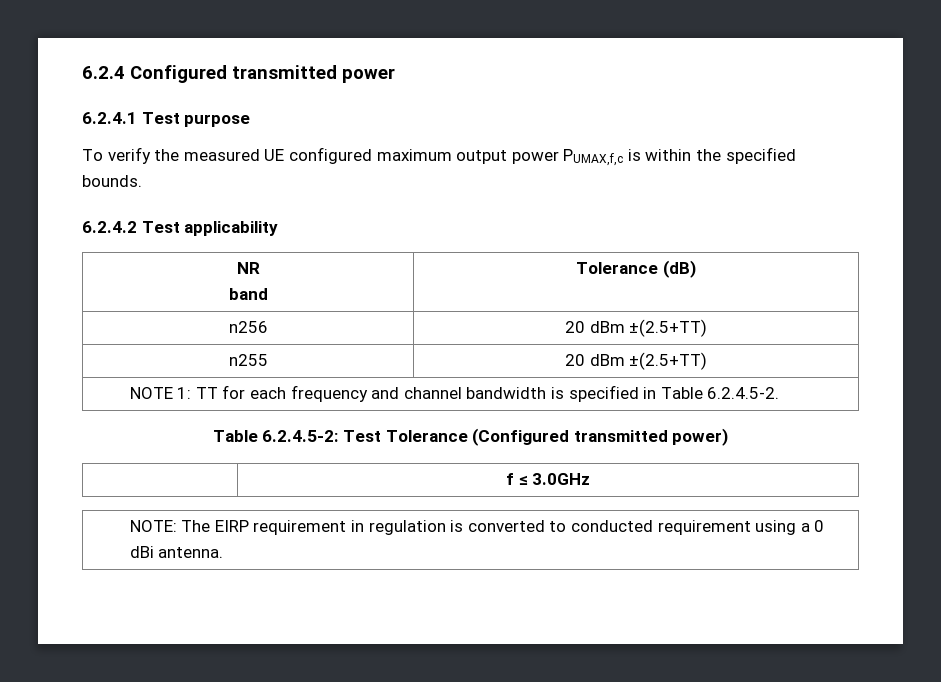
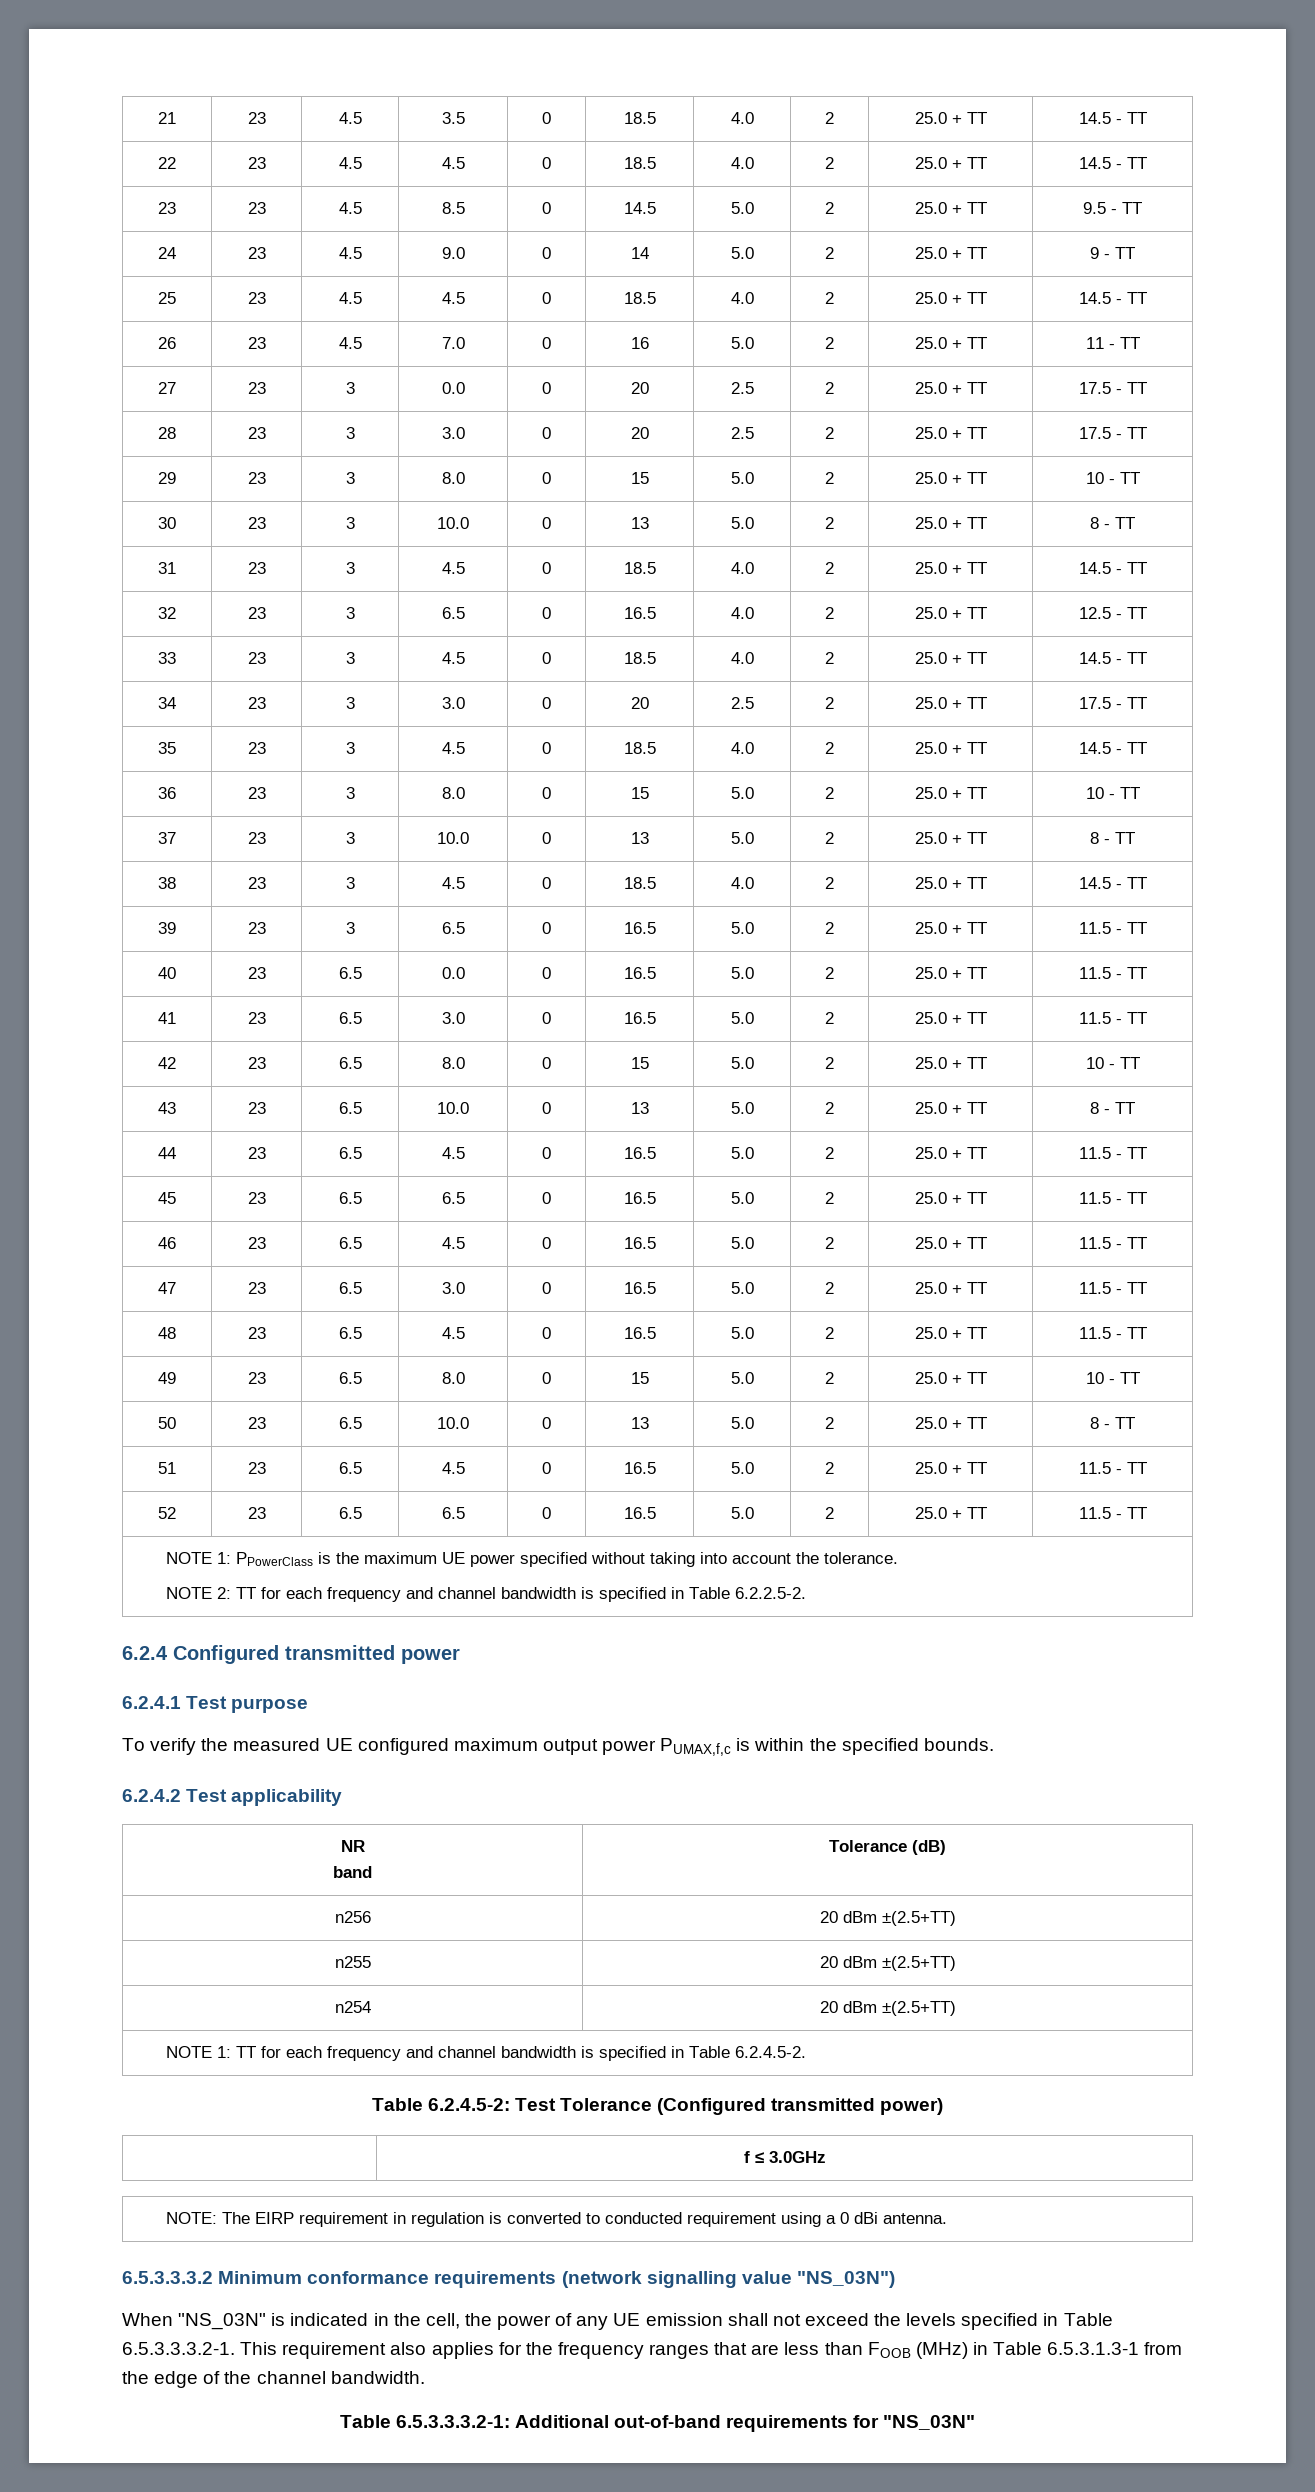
(82, 72) none -> [158,112,176,124] [247,112,266,124] [338,112,362,124] [441,112,465,124] [542,112,551,124] [623,112,656,124] [730,112,754,124] [825,112,834,124] [914,112,987,124] [1078,112,1147,124] [158,157,176,169] [247,157,266,169] [338,157,362,169] [441,157,465,169] [542,157,551,169] [623,157,656,169] [730,157,754,169] [825,157,834,169] [914,157,987,169] [1078,157,1147,169] [158,202,176,214] [247,202,266,214] [338,202,362,214] [441,202,465,214] [542,202,551,214] [623,202,656,214] [730,202,754,214] [825,202,834,214] [914,202,987,214] [1083,202,1142,214] [158,247,176,259] [247,247,266,259] [338,247,362,259] [441,247,465,259] [542,247,551,259] [630,247,649,259] [730,247,754,259] [825,247,834,259] [914,247,987,259] [1090,247,1135,259] [158,292,176,304] [247,292,266,304] [338,292,362,304] [441,292,465,304] [542,292,551,304] [623,292,656,304] [730,292,754,304] [825,292,834,304] [914,292,987,304] [1078,292,1147,304] [158,337,176,349] [247,337,266,349] [338,337,362,349] [441,337,465,349] [542,337,551,349] [630,337,649,349] [730,337,754,349] [825,337,834,349] [914,337,987,349] [1085,337,1140,349] [158,382,176,394] [247,382,266,394] [345,382,355,394] [441,382,465,394] [542,382,551,394] [630,382,649,394] [730,382,754,394] [825,382,834,394] [914,382,987,394] [1078,382,1147,394] [158,427,176,439] [247,427,266,439] [345,427,355,439] [441,427,465,439] [542,427,551,439] [630,427,649,439] [730,427,754,439] [825,427,834,439] [914,427,987,439] [1078,427,1147,439] [158,472,176,484] [247,472,266,484] [345,472,355,484] [441,472,465,484] [542,472,551,484] [630,472,649,484] [730,472,754,484] [825,472,834,484] [914,472,987,484] [1085,472,1140,484] [158,517,176,529] [247,517,266,529] [345,517,355,529] [437,517,469,529] [542,517,551,529] [630,517,649,529] [730,517,754,529] [825,517,834,529] [914,517,987,529] [1090,517,1135,529] [158,562,176,574] [247,562,266,574] [345,562,355,574] [441,562,465,574] [542,562,551,574] [623,562,656,574] [730,562,754,574] [825,562,834,574] [914,562,987,574] [1078,562,1147,574] [158,607,176,619] [247,607,266,619] [345,607,355,619] [441,607,465,619] [542,607,551,619] [623,607,656,619] [730,607,754,619] [825,607,834,619] [914,607,987,619] [1078,607,1147,619] [158,652,176,664] [247,652,266,664] [345,652,355,664] [441,652,465,664] [542,652,551,664] [623,652,656,664] [730,652,754,664] [825,652,834,664] [914,652,987,664] [1078,652,1147,664] [158,697,176,709] [247,697,266,709] [345,697,355,709] [441,697,465,709] [542,697,551,709] [630,697,649,709] [730,697,754,709] [825,697,834,709] [914,697,987,709] [1078,697,1147,709] [158,742,176,754] [247,742,266,754] [345,742,355,754] [441,742,465,754] [542,742,551,754] [623,742,656,754] [730,742,754,754] [825,742,834,754] [914,742,987,754] [1078,742,1147,754] [158,787,176,799] [247,787,266,799] [345,787,355,799] [441,787,465,799] [542,787,551,799] [630,787,649,799] [730,787,754,799] [825,787,834,799] [914,787,987,799] [1085,787,1140,799] [158,832,176,844] [247,832,266,844] [345,832,355,844] [437,832,469,844] [542,832,551,844] [630,832,649,844] [730,832,754,844] [825,832,834,844] [914,832,987,844] [1090,832,1135,844] [158,877,176,889] [247,877,266,889] [345,877,355,889] [441,877,465,889] [542,877,551,889] [623,877,656,889] [730,877,754,889] [825,877,834,889] [914,877,987,889] [1078,877,1147,889] [158,922,176,934] [247,922,266,934] [345,922,355,934] [441,922,465,934] [542,922,551,934] [623,922,656,934] [730,922,754,934] [825,922,834,934] [914,922,987,934] [1078,922,1147,934] [158,967,176,979] [247,967,266,979] [338,967,362,979] [441,967,465,979] [542,967,551,979] [623,967,656,979] [730,967,754,979] [825,967,834,979] [914,967,987,979] [1078,967,1147,979] [158,1012,176,1024] [247,1012,266,1024] [338,1012,362,1024] [441,1012,465,1024] [542,1012,551,1024] [623,1012,656,1024] [730,1012,754,1024] [825,1012,834,1024] [914,1012,987,1024] [1078,1012,1147,1024] [158,1057,176,1069] [247,1057,266,1069] [338,1057,362,1069] [441,1057,465,1069] [542,1057,551,1069] [630,1057,649,1069] [730,1057,754,1069] [825,1057,834,1069] [914,1057,987,1069] [1085,1057,1140,1069] [158,1102,176,1114] [247,1102,266,1114] [338,1102,362,1114] [437,1102,469,1114] [542,1102,551,1114] [630,1102,649,1114] [730,1102,754,1114] [825,1102,834,1114] [914,1102,987,1114] [1090,1102,1135,1114] [158,1147,176,1159] [247,1147,266,1159] [338,1147,362,1159] [441,1147,465,1159] [542,1147,551,1159] [623,1147,656,1159] [730,1147,754,1159] [825,1147,834,1159] [914,1147,987,1159] [1078,1147,1147,1159] [158,1192,176,1204] [247,1192,266,1204] [338,1192,362,1204] [441,1192,465,1204] [542,1192,551,1204] [623,1192,656,1204] [730,1192,754,1204] [825,1192,834,1204] [914,1192,987,1204] [1078,1192,1147,1204] [158,1237,176,1249] [247,1237,266,1249] [338,1237,362,1249] [441,1237,465,1249] [542,1237,551,1249] [623,1237,656,1249] [730,1237,754,1249] [825,1237,834,1249] [914,1237,987,1249] [1078,1237,1147,1249] [158,1282,176,1294] [247,1282,266,1294] [338,1282,362,1294] [441,1282,465,1294] [542,1282,551,1294] [623,1282,656,1294] [730,1282,754,1294] [825,1282,834,1294] [914,1282,987,1294] [1078,1282,1147,1294] [158,1327,176,1339] [247,1327,266,1339] [338,1327,362,1339] [441,1327,465,1339] [542,1327,551,1339] [623,1327,656,1339] [730,1327,754,1339] [825,1327,834,1339] [914,1327,987,1339] [1078,1327,1147,1339] [158,1372,176,1384] [247,1372,266,1384] [338,1372,362,1384] [441,1372,465,1384] [542,1372,551,1384] [630,1372,649,1384] [730,1372,754,1384] [825,1372,834,1384] [914,1372,987,1384] [1085,1372,1140,1384] [158,1417,176,1429] [247,1417,266,1429] [338,1417,362,1429] [437,1417,469,1429] [542,1417,551,1429] [630,1417,649,1429] [730,1417,754,1429] [825,1417,834,1429] [914,1417,987,1429] [1090,1417,1135,1429] [158,1462,176,1474] [247,1462,266,1474] [338,1462,362,1474] [441,1462,465,1474] [542,1462,551,1474] [623,1462,656,1474] [730,1462,754,1474] [825,1462,834,1474] [914,1462,987,1474] [1078,1462,1147,1474] [158,1507,176,1519] [247,1507,266,1519] [338,1507,362,1519] [441,1507,465,1519] [542,1507,551,1519] [623,1507,656,1519] [730,1507,754,1519] [825,1507,834,1519] [914,1507,987,1519] [1078,1507,1147,1519] [166,1552,899,1567] [166,1587,807,1602] 21 | 23 | 4.5 | 3.5 | 0 | 18.5 | 4.0 | 2 | 25.0 + TT | 14.5 - TT // 22 | 23 | 4.5 | 4.5 | 0 | 18.5 | 4.0 | 2 | 25.0 + TT | 14.5 - TT // 23 | 23 | 4.5 | 8.5 | 0 | 14.5 | 5.0 | 2 | 25.0 + TT | 9.5 - TT // 24 | 23 | 4.5 | 9.0 | 0 | 14 | 5.0 | 2 | 25.0 + TT | 9 - TT // 25 | 23 | 4.5 | 4.5 | 0 | 18.5 | 4.0 | 2 | 25.0 + TT | 14.5 - TT // 26 | 23 | 4.5 | 7.0 | 0 | 16 | 5.0 | 2 | 25.0 + TT | 11 - TT // 27 | 23 | 3 | 0.0 | 0 | 20 | 2.5 | 2 | 25.0 + TT | 17.5 - TT // 28 | 23 | 3 | 3.0 | 0 | 20 | 2.5 | 2 | 25.0 + TT | 17.5 - TT // 29 | 23 | 3 | 8.0 | 0 | 15 | 5.0 | 2 | 25.0 + TT | 10 - TT // 30 | 23 | 3 | 10.0 | 0 | 13 | 5.0 | 2 | 25.0 + TT | 8 - TT // 31 | 23 | 3 | 4.5 | 0 | 18.5 | 4.0 | 2 | 25.0 + TT | 14.5 - TT // 32 | 23 | 3 | 6.5 | 0 | 16.5 | 4.0 | 2 | 25.0 + TT | 12.5 - TT // 33 | 23 | 3 | 4.5 | 0 | 18.5 | 4.0 | 2 | 25.0 + TT | 14.5 - TT // 34 | 23 | 3 | 3.0 | 0 | 20 | 2.5 | 2 | 25.0 + TT | 17.5 - TT // 35 | 23 | 3 | 4.5 | 0 | 18.5 | 4.0 | 2 | 25.0 + TT | 14.5 - TT // 36 | 23 | 3 | 8.0 | 0 | 15 | 5.0 | 2 | 25.0 + TT | 10 - TT // 37 | 23 | 3 | 10.0 | 0 | 13 | 5.0 | 2 | 25.0 + TT | 8 - TT // 38 | 23 | 3 | 4.5 | 0 | 18.5 | 4.0 | 2 | 25.0 + TT | 14.5 - TT // 39 | 23 | 3 | 6.5 | 0 | 16.5 | 5.0 | 2 | 25.0 + TT | 11.5 - TT // 40 | 23 | 6.5 | 0.0 | 0 | 16.5 | 5.0 | 2 | 25.0 + TT | 11.5 - TT // 41 | 23 | 6.5 | 3.0 | 0 | 16.5 | 5.0 | 2 | 25.0 + TT | 11.5 - TT // 42 | 23 | 6.5 | 8.0 | 0 | 15 | 5.0 | 2 | 25.0 + TT | 10 - TT // 43 | 23 | 6.5 | 10.0 | 0 | 13 | 5.0 | 2 | 25.0 + TT | 8 - TT // 44 | 23 | 6.5 | 4.5 | 0 | 16.5 | 5.0 | 2 | 25.0 + TT | 11.5 - TT // 45 | 23 | 6.5 | 6.5 | 0 | 16.5 | 5.0 | 2 | 25.0 + TT | 11.5 - TT // 46 | 23 | 6.5 | 4.5 | 0 | 16.5 | 5.0 | 2 | 25.0 + TT | 11.5 - TT // 47 | 23 | 6.5 | 3.0 | 0 | 16.5 | 5.0 | 2 | 25.0 + TT | 11.5 - TT // 48 | 23 | 6.5 | 4.5 | 0 | 16.5 | 5.0 | 2 | 25.0 + TT | 11.5 - TT // 49 | 23 | 6.5 | 8.0 | 0 | 15 | 5.0 | 2 | 25.0 + TT | 10 - TT // 50 | 23 | 6.5 | 10.0 | 0 | 13 | 5.0 | 2 | 25.0 + TT | 8 - TT // 51 | 23 | 6.5 | 4.5 | 0 | 16.5 | 5.0 | 2 | 25.0 + TT | 11.5 - TT // 52 | 23 | 6.5 | 6.5 | 0 | 16.5 | 5.0 | 2 | 25.0 + TT | 11.5 - TT // NOTE 1: PPowerClass is the maximum UE power specified without taking into account the tolerance. // NOTE 2: TT for each frequency and channel bandwidth is specified in Table 6.2.2.5-2. //
(708, 361) none -> [334,2001,371,2013] [819,2001,956,2016] // n254 | 20 dBm ±(2.5+TT)
(224, 552) none -> [122,2271,895,2288] [122,2313,1113,2330] [122,2342,1183,2359] [122,2371,425,2388] [339,2415,976,2432] // 6.5.3.3.3.2 Minimum conformance requirements (network signalling value "NS_03N") // When "NS_03N" is indicated in the cell, the power of any UE emission shall not exceed the levels specified in Table 6.5.3.3.3.2-1. This requirement also applies for the frequency ranges that are less than FOOB (MHz) in Table 6.5.3.1.3-1 from the edge of the channel bandwidth. // Table 6.5.3.3.3.2-1: Additional out-of-band requirements for "NS_03N"

